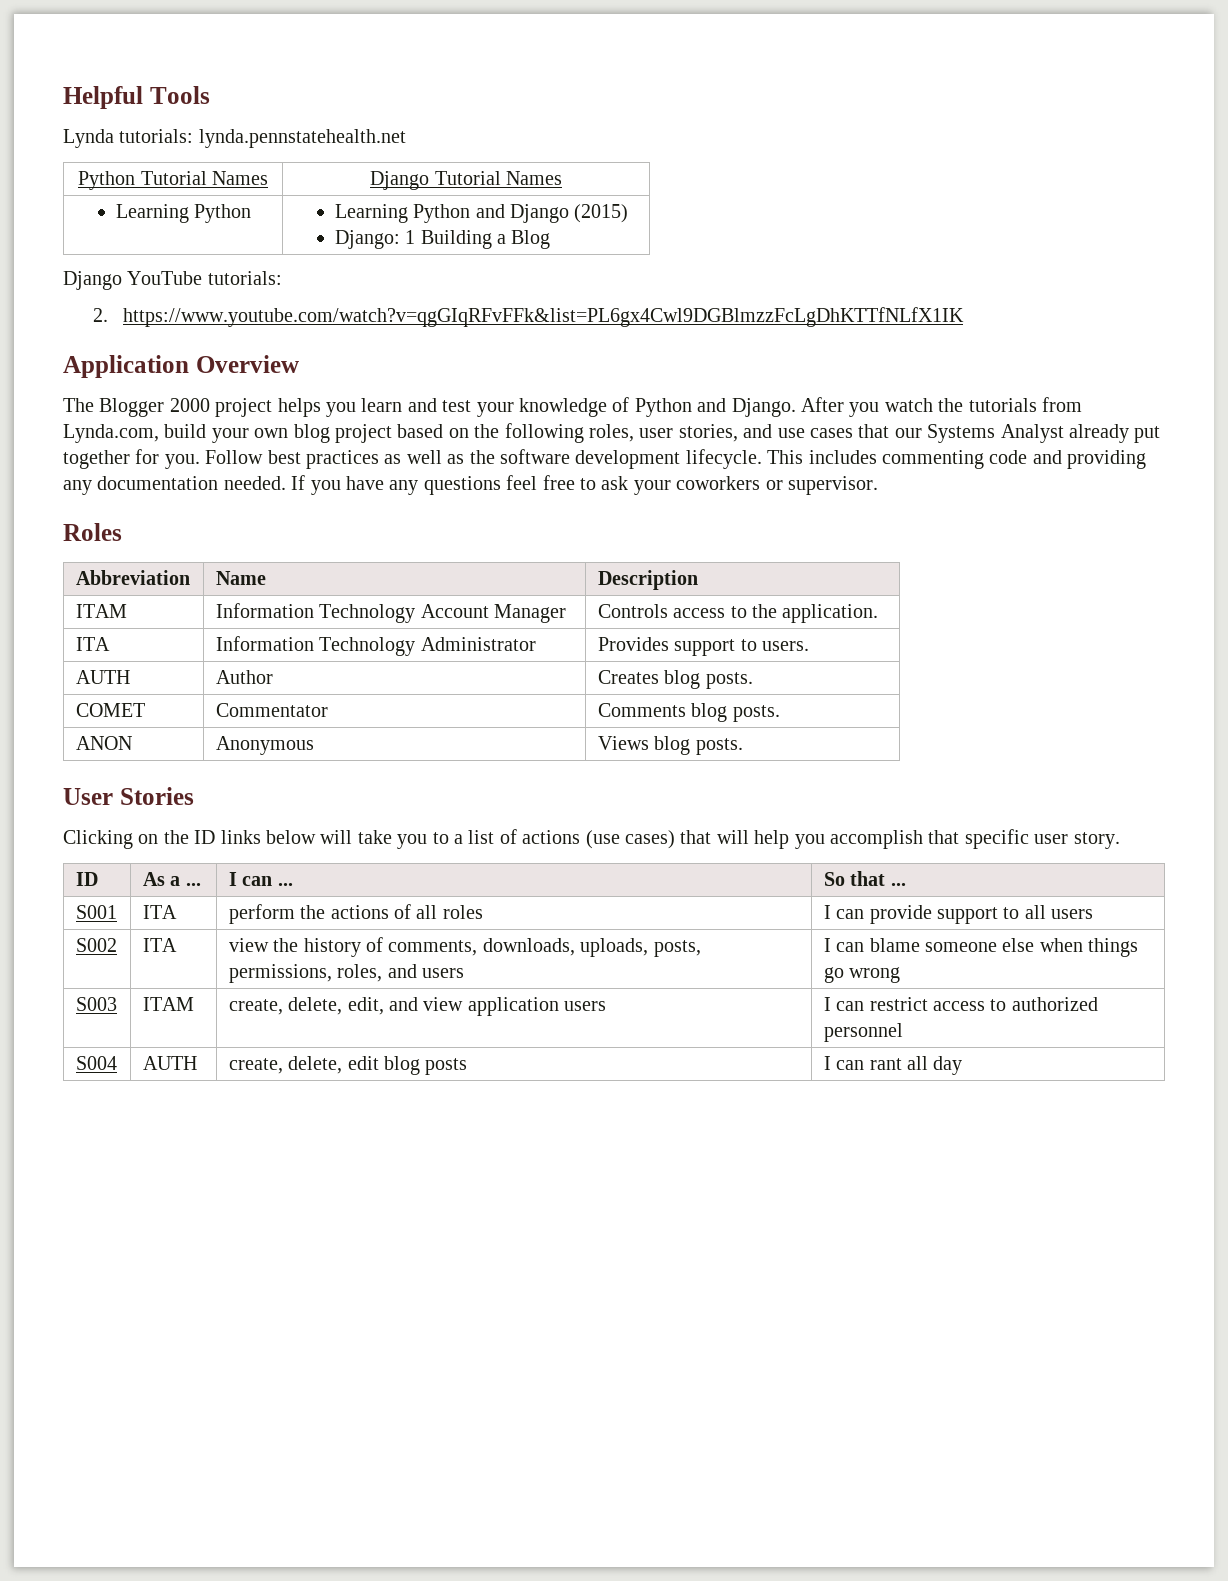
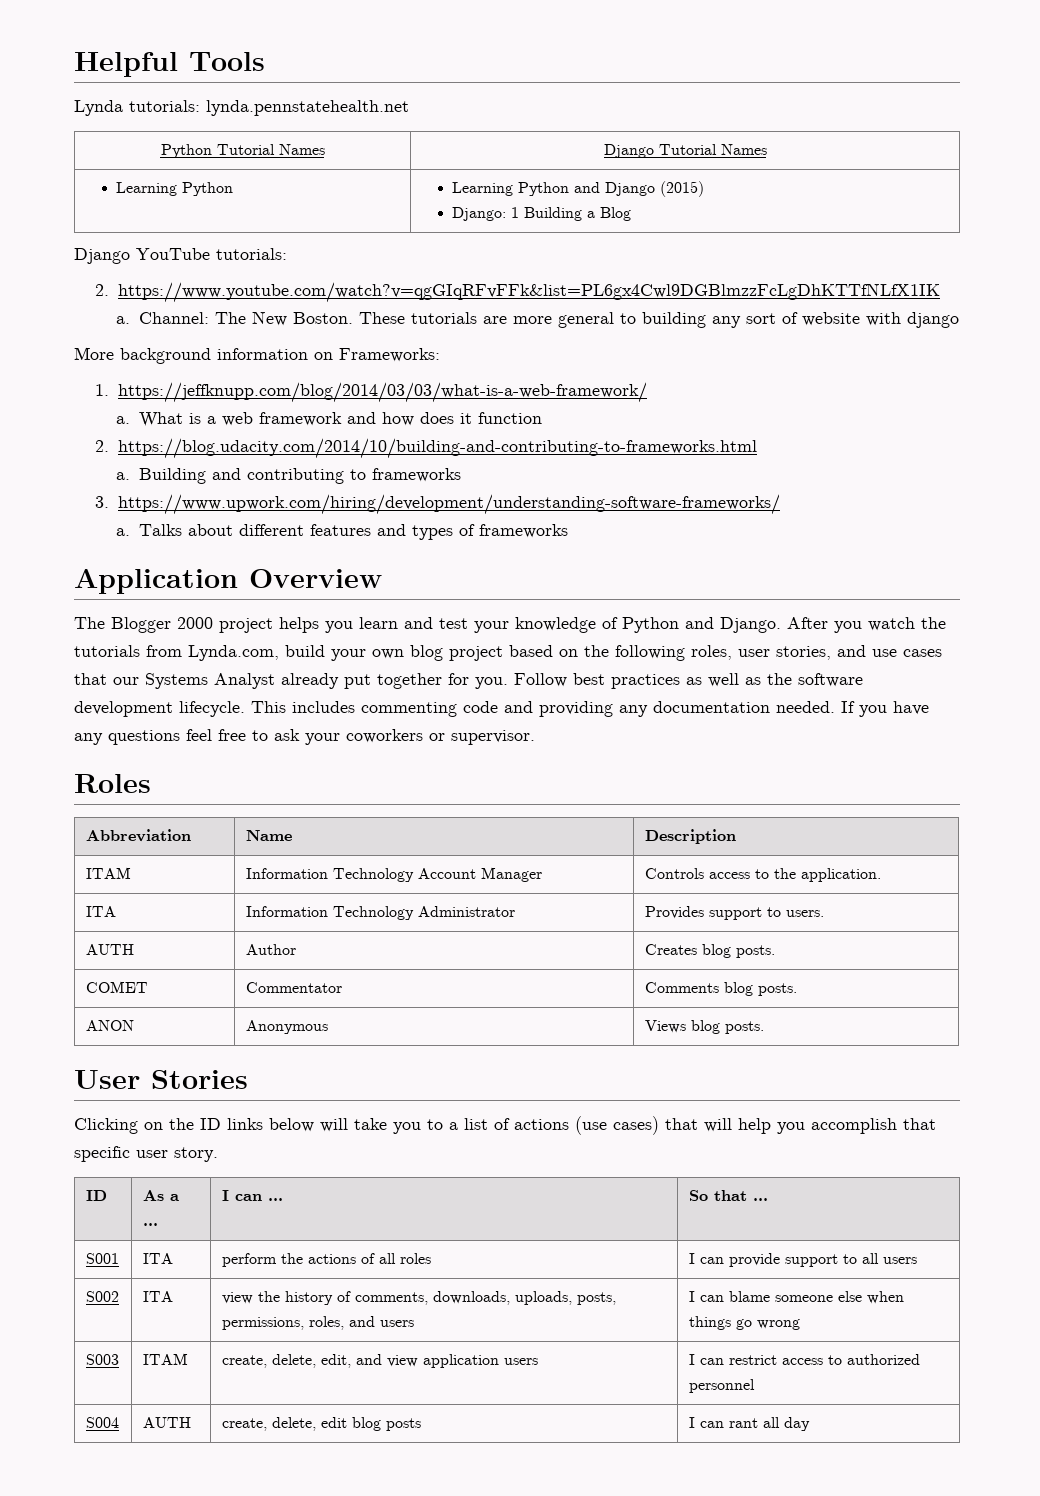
(965, 317) none -> [116,311,960,328] [74,347,440,364] [95,382,647,403] [116,412,543,427] [95,438,757,459] [116,468,462,484] [95,494,780,515] [116,524,569,540] // a. Channel: The New Boston. These tutorials are more general to building any sort of website with django // More background information on Frameworks: // 1. https://jeffknupp.com/blog/2014/03/03/what-is-a-web-framework/ // a. What is a web framework and how does it function // 2. https://blog.udacity.com/2014/10/building-and-contributing-to-frameworks.html // a. Building and contributing to frameworks // 3. https://www.upwork.com/hiring/development/understanding-software-frameworks/ // a. Talks about different features and types of frameworks

